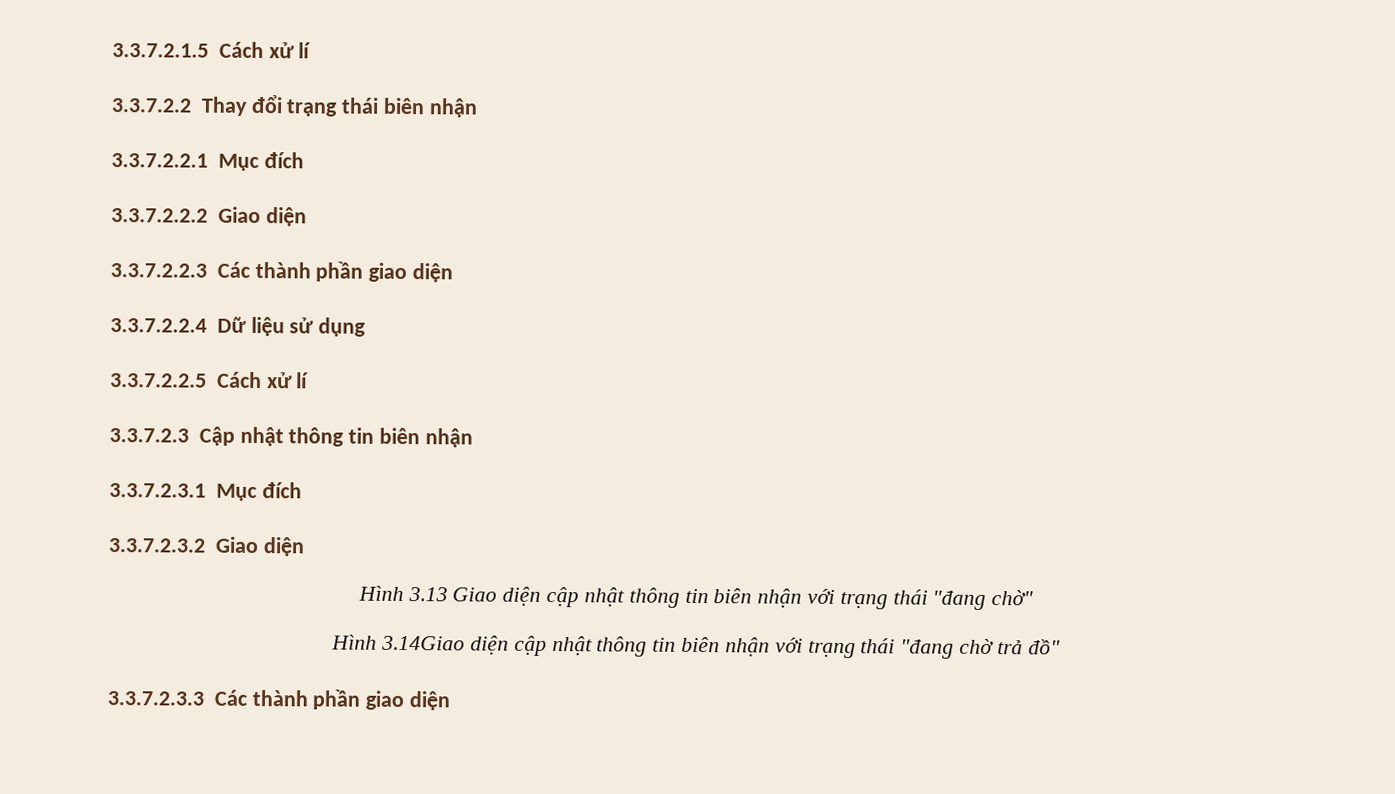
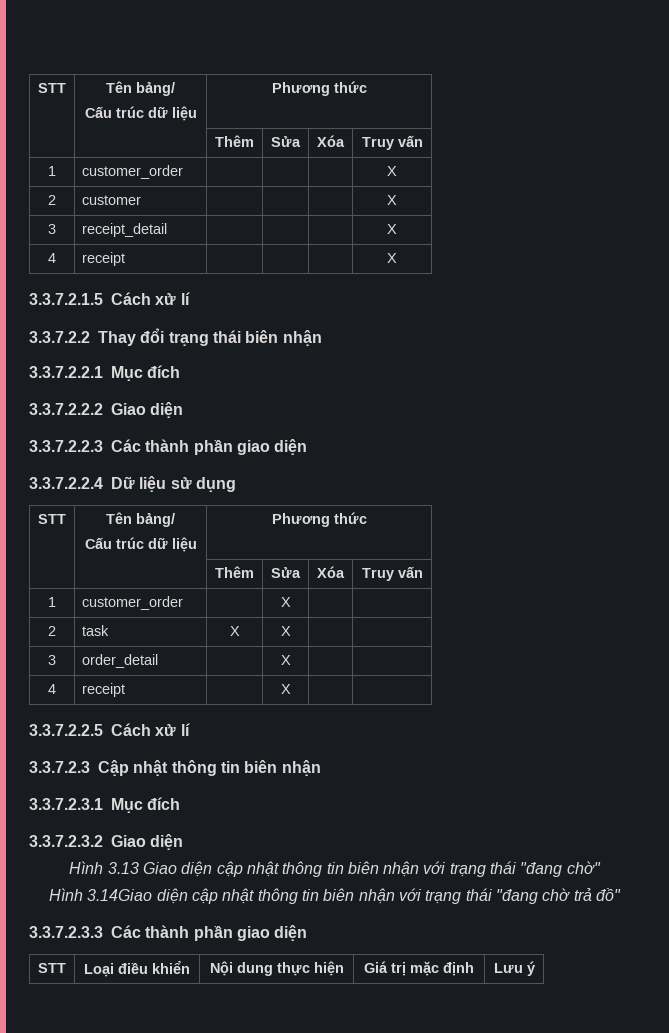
(112, 50) none -> [38,83,66,93] [106,81,175,96] [84,106,197,121] [271,81,367,96] [215,135,254,147] [271,136,301,147] [317,135,345,147] [361,135,423,150] [48,166,56,176] [82,165,184,179] [387,166,397,176] [48,195,56,205] [82,195,142,205] [387,195,397,205] [48,224,56,234] [82,223,168,237] [387,224,397,234] [48,253,56,263] [82,252,126,266] [387,253,397,263] STT | Tên bảng/ // Cấu trúc dữ liệu | Phương thức // | | Thêm | Sửa | Xóa | Truy vấn // 1 | customer_order | | | | X // 2 | customer | | | | X // 3 | receipt_detail | | | | X // 4 | receipt | | | | X //
(367, 327) none -> [38,514,66,524] [106,512,175,527] [84,537,197,552] [271,512,367,527] [215,566,254,578] [271,567,301,578] [317,566,345,578] [361,566,423,581] [48,597,56,607] [82,596,184,610] [280,597,291,607] [48,626,56,636] [82,625,110,636] [229,626,240,636] [280,626,291,636] [48,655,56,665] [82,654,159,668] [280,655,291,665] [48,684,56,694] [82,683,126,697] [280,684,291,694] // STT | Tên bảng/ // Cấu trúc dữ liệu | Phương thức // | | Thêm | Sửa | Xóa | Truy vấn // 1 | customer_order | | X | | // 2 | task | X | X | | // 3 | order_detail | | X | | // 4 | receipt | | X | |
(450, 701) none -> [38,963,66,973] [84,960,190,977] [209,961,344,976] [364,961,474,976] [493,961,535,976] // STT | Loại điều khiển | Nội dung thực hiện | Giá trị mặc định | Lưu ý

